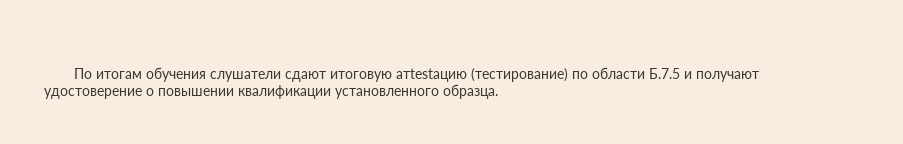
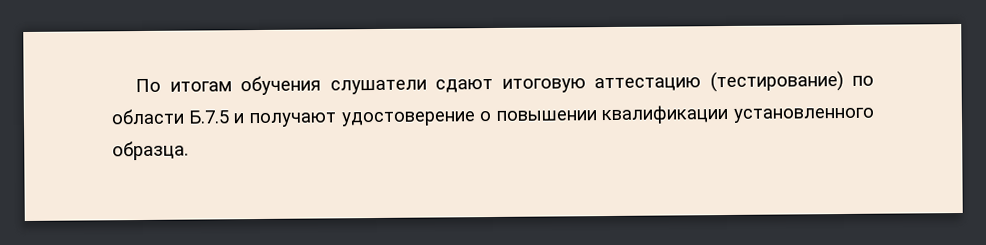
[395,68,467,82] атtestaцию -> [594,77,702,92] аттестацию

